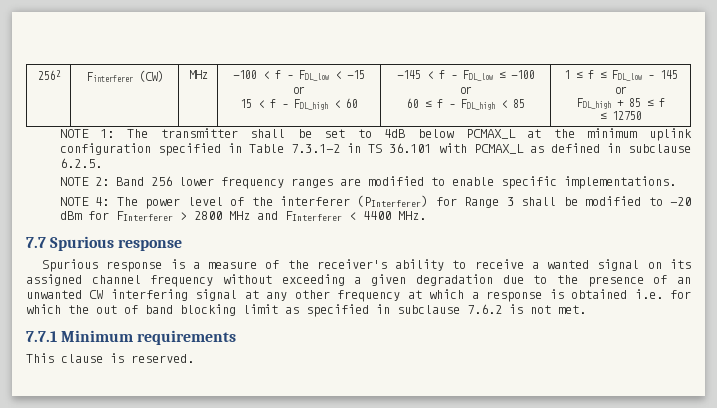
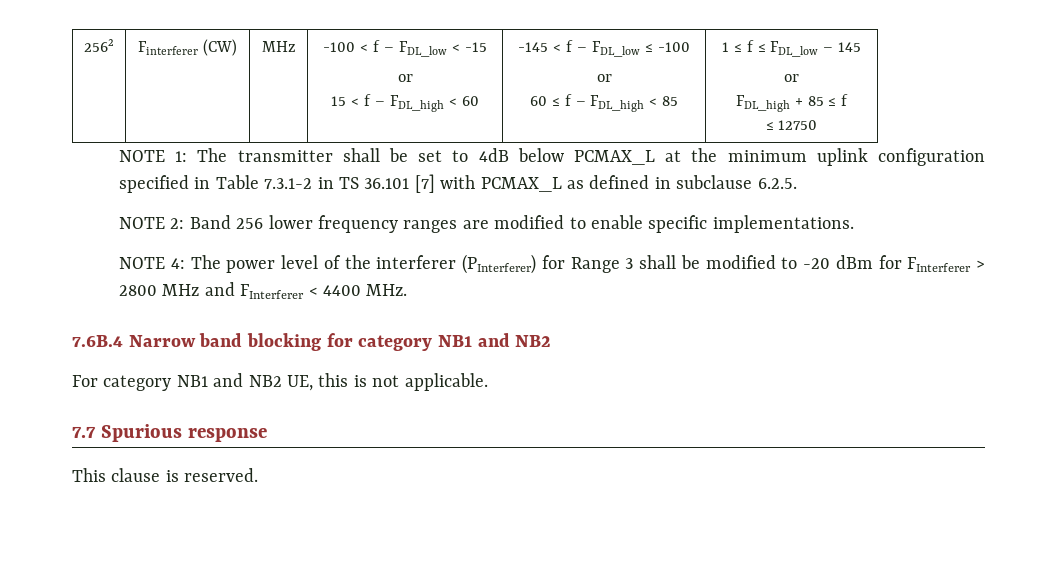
(432, 148) none -> [414,174,435,193] [7]
[26,236,183,251] [42,259,691,272] [26,274,692,287] [26,289,691,302] [26,304,586,317] [26,330,237,345] 7.7 Spurious response // Spurious response is a measure of the receiver's ability to receive a wanted signal on its assigned channel frequency without exceeding a given degradation due to the presence of an unwanted CW interfering signal at any other frequency at which a response is obtained i.e. for which the out of band blocking limit as specified in subclause 7.6.2 is not met. // 7.7.1 Minimum requirements -> [72,333,552,351] [72,373,488,391] [72,424,267,442] 7.6B.4 Narrow band blocking for category NB1 and NB2 // For category NB1 and NB2 UE, this is not applicable. // 7.7 Spurious response

